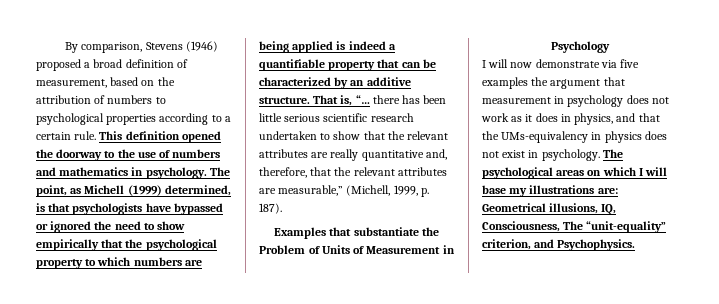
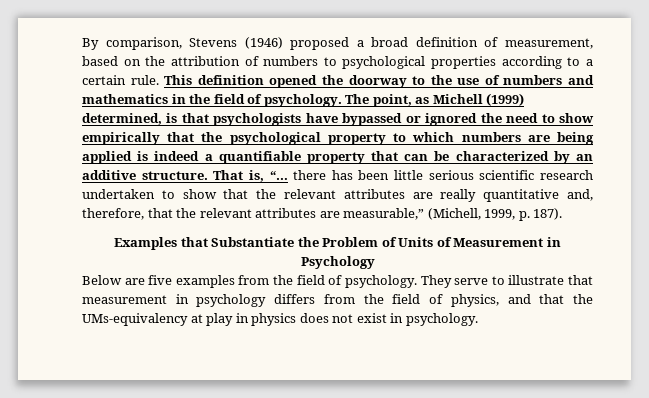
(144, 171) none -> [189,94,263,104] the field of
[353,227,419,236] substantiate -> [211,237,295,247] Substantiate
[482,59,640,68] [482,77,625,89] [482,95,669,107] [481,113,571,122] I will now demonstrate via five examples the argument that measurement in psychology does not work as it does in -> [82,275,594,288] [82,294,444,307] Below are five examples from the field of psychology. They serve to illustrate that measurement in psychology differs from the field of
(589, 137) none -> [190,313,234,326] at play
[602,149,623,158] [482,167,668,179] [482,185,618,197] [482,203,617,215] [482,221,667,233] [482,239,636,251] The psychological areas on which I will base my illustrations are: Geometrical illusions, IQ, Consciousness, The “unit-equality” criterion, and Psychophysics. -> (478, 319) none

